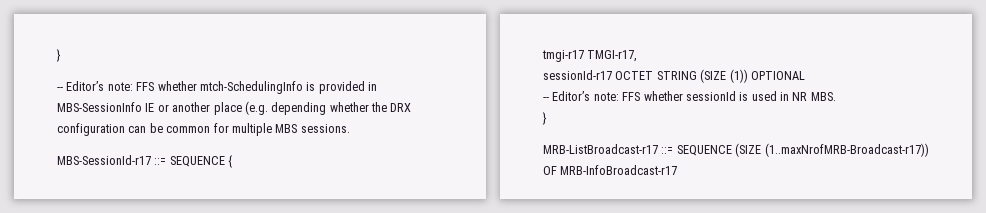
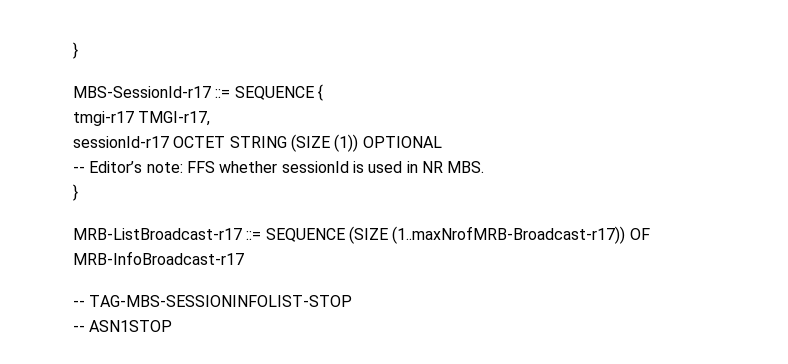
[56,49,61,62] [57,81,377,94] [57,101,412,115] [57,123,350,136] } // -- Editor’s note: FFS whether mtch-SchedulingInfo is provided in MBS-SessionInfo IE or another place (e.g. depending whether the DRX configuration can be common for multiple MBS sessions. -> [73,42,78,59] }
(678, 170) none -> [73,295,353,307] [73,320,173,332] // -- TAG-MBS-SESSIONINFOLIST-STOP // -- ASN1STOP

